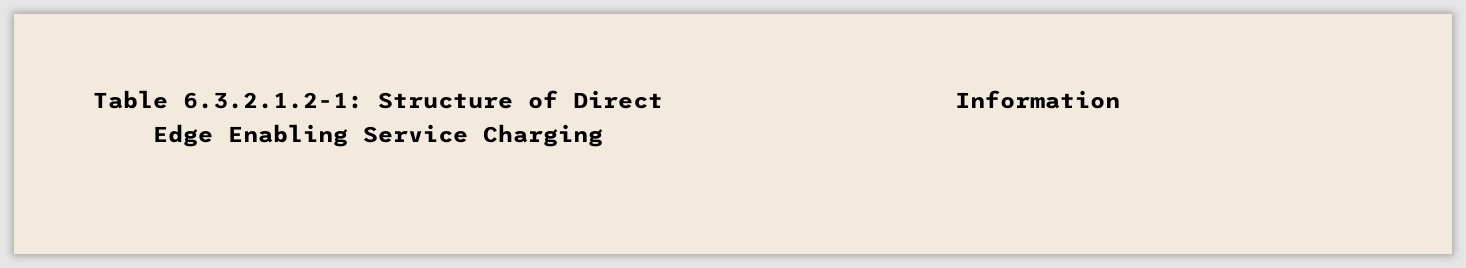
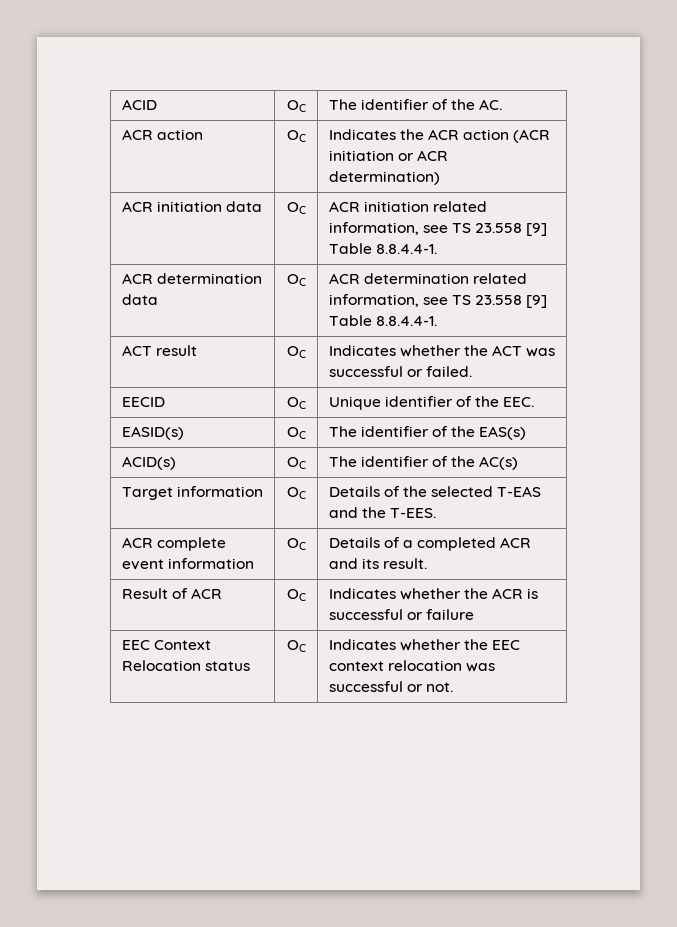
[92,90,663,109] [152,124,603,147] [955,90,1120,109] Table 6.3.2.1.2-1: Structure of Direct Edge Enabling Service Charging Information -> [121,99,157,110] [286,100,306,112] [328,99,503,110] [121,129,203,140] [286,130,306,142] [328,129,551,143] [328,150,448,161] [328,171,440,185] [121,201,262,212] [286,202,306,214] [328,201,487,212] [328,222,548,236] [328,243,437,254] [121,273,262,284] [121,294,158,305] [286,274,306,286] [328,273,527,284] [328,294,548,308] [328,315,437,326] [121,345,197,356] [286,346,306,358] [328,345,556,357] [328,366,472,377] [121,397,165,407] [286,397,306,409] [328,396,535,410] [121,426,184,440] [286,427,306,439] [328,426,527,440] [121,456,176,470] [286,457,306,469] [328,456,519,470] [121,486,263,500] [286,487,306,499] [328,486,542,497] [328,507,436,518] [121,537,226,551] [121,558,254,570] [286,538,306,550] [328,537,532,551] [328,558,427,569] [121,588,222,599] [286,589,306,601] [328,588,539,600] [328,609,474,620] [121,640,211,650] [121,660,250,671] [286,640,306,652] [328,639,521,651] [328,660,495,672] [328,681,453,692] ACID | OC | The identifier of the AC. // ACR action | OC | Indicates the ACR action (ACR initiation or ACR determination) // ACR initiation data | OC | ACR initiation related information, see TS 23.558 [9] Table 8.8.4.4-1. // ACR determination data | OC | ACR determination related information, see TS 23.558 [9] Table 8.8.4.4-1. // ACT result | OC | Indicates whether the ACT was successful or failed. // EECID | OC | Unique identifier of the EEC. // EASID(s) | OC | The identifier of the EAS(s) // ACID(s) | OC | The identifier of the AC(s) // Target information | OC | Details of the selected T-EAS and the T-EES. // ACR complete event information | OC | Details of a completed ACR and its result. // Result of ACR | OC | Indicates whether the ACR is successful or failure // EEC Context Relocation status | OC | Indicates whether the EEC context relocation was successful or not.

